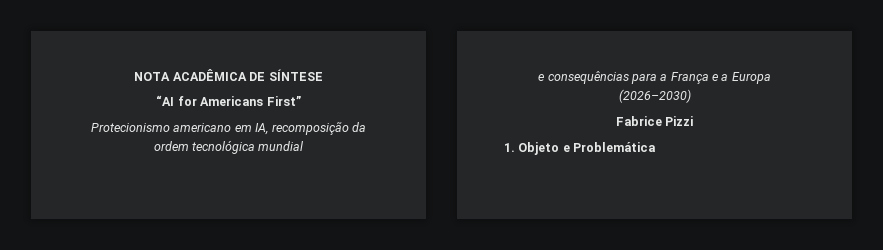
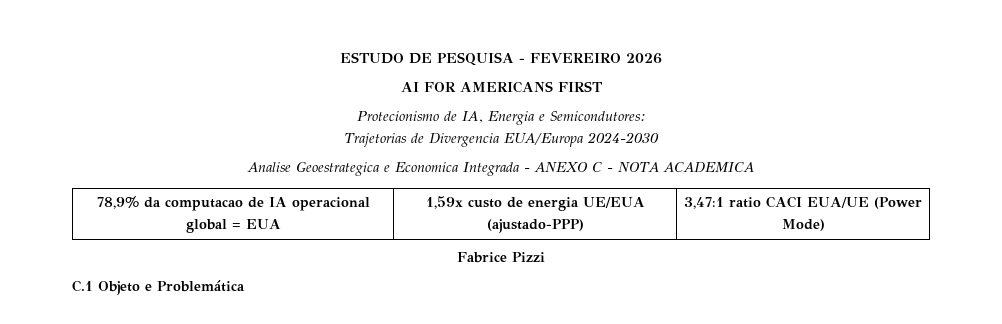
[134,69,323,81] [156,95,301,106] [91,122,366,135] [153,140,305,154] [538,71,771,84] [618,89,691,103] NOTA ACADÊMICA DE SÍNTESE // “AI for Americans First” // Protecionismo americano em IA, recomposição da ordem tecnológica mundial // e consequências para a França e a Europa (2026–2030) -> [340,52,662,66] [400,81,603,93] [356,111,646,125] [344,132,659,147] [247,162,754,176] [96,196,370,211] [185,219,281,233] [425,196,645,211] [486,219,584,233] [684,196,922,209] [781,219,825,231] ESTUDO DE PESQUISA - FEVEREIRO 2026 // AI FOR AMERICANS FIRST // Protecionismo de IA, Energia e Semicondutores: // Trajetorias de Divergencia EUA/Europa 2024-2030 // Analise Geoestrategica e Economica Integrada - ANEXO C - NOTA ACADEMICA // 78,9% da computacao de IA operacional global = EUA | 1,59x custo de energia UE/EUA (ajustado-PPP) | 3,47:1 ratio CACI EUA/UE (Power Mode)
[504,143,515,152] 1. -> [72,280,93,292] C.1

